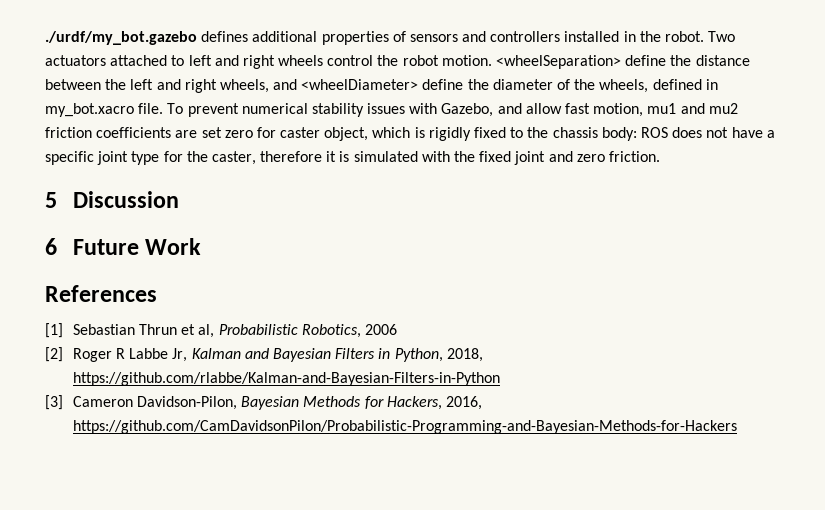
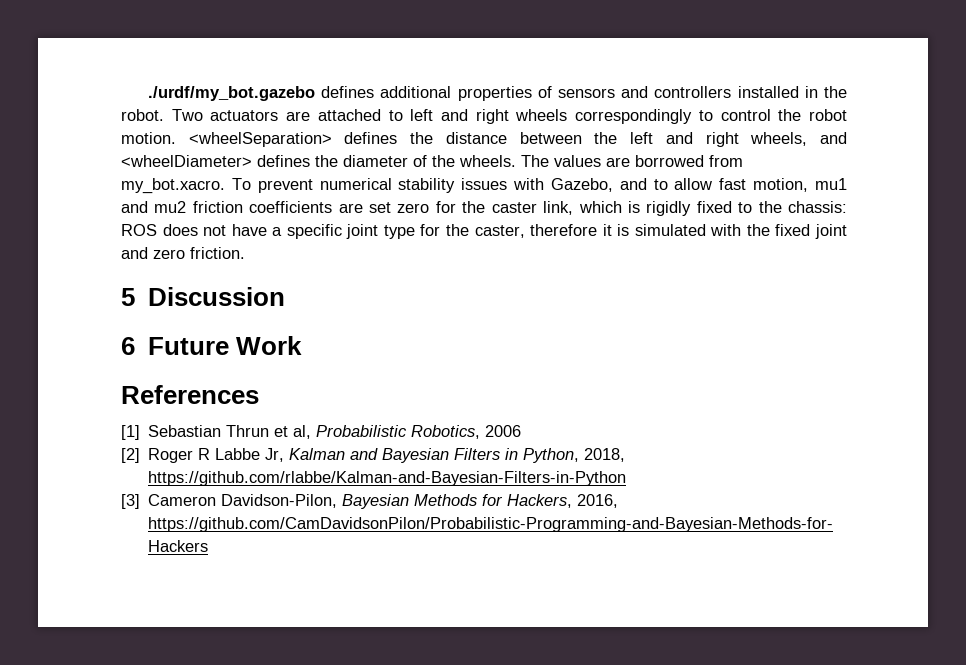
(106, 60) none -> [286,111,311,121] are
(324, 60) none -> [575,109,713,124] correspondingly to
[625,55,667,66] define -> [344,132,398,144] defines
[422,79,464,90] define -> [257,155,310,167] defines
[599,79,718,93] [45,103,164,117] wheels, defined in my_bot.xacro file. -> [459,155,743,167] [121,178,225,194] wheels. The values are borrowed from my_bot.xacro.
(522, 108) none -> [653,179,668,190] to
[280,127,369,141] caster object, -> [462,201,574,215] the caster link,
[552,127,637,141] chassis body: -> [787,201,847,213] chassis:

